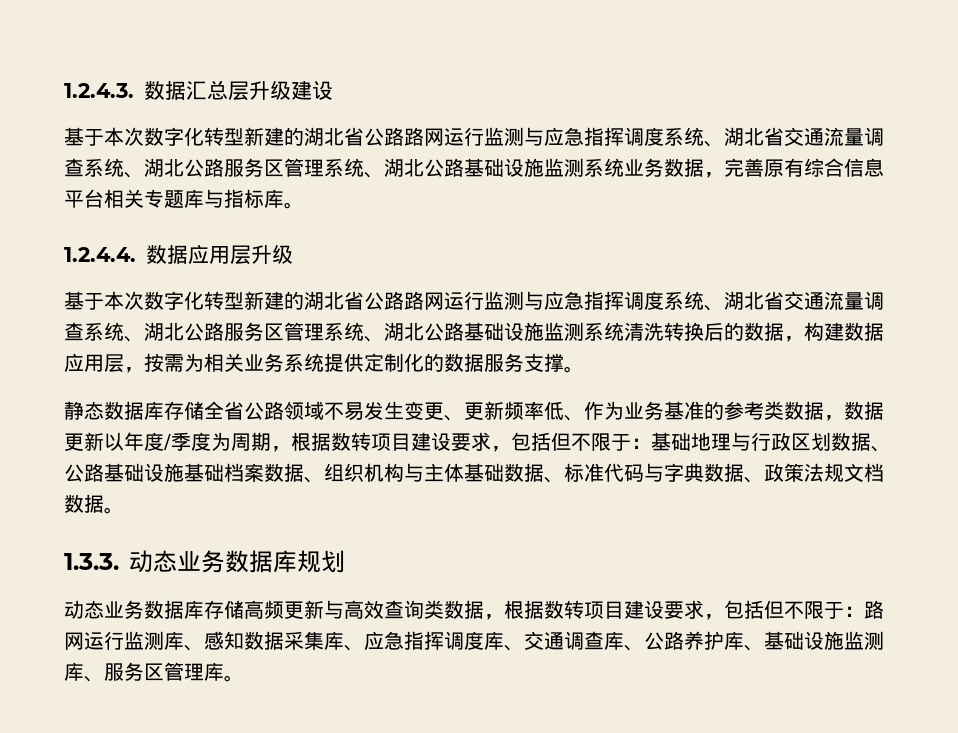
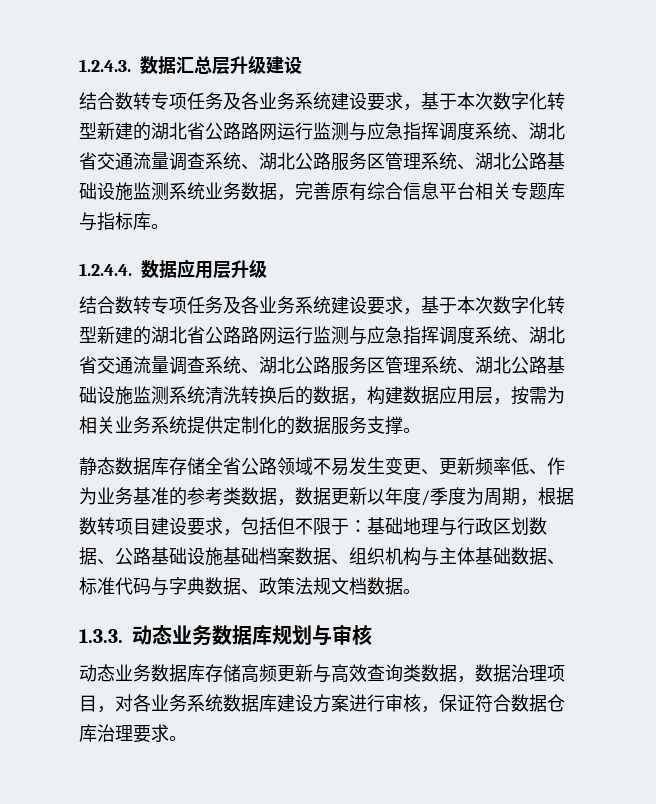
(333, 90) none -> [79,92,421,111] 结合数转专项任务及各业务系统建设要求，
(293, 254) none -> [79,296,421,315] 结合数转专项任务及各业务系统建设要求，
(345, 561) none -> [312,624,372,646] 与审核
[504,600,884,620] [64,631,884,651] [64,662,224,682] 根据数转项目建设要求，包括但不限于：路网运行监测库、感知数据采集库、应急指挥调度库、交通调查库、公路养护库、基础设施监测库、服务区管理库 -> [475,664,565,682] [79,694,565,713] [79,724,169,743] 数据治理项目，对各业务系统数据库建设方案进行审核，保证符合数据仓库治理要求

